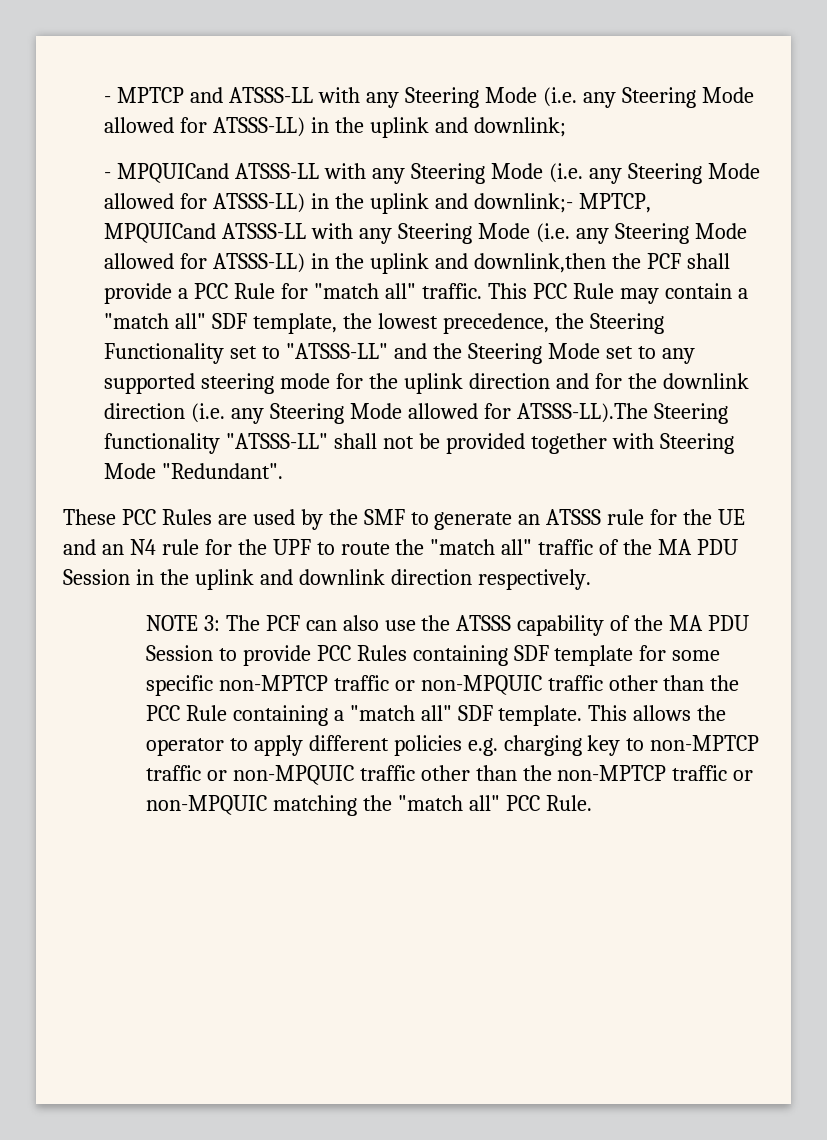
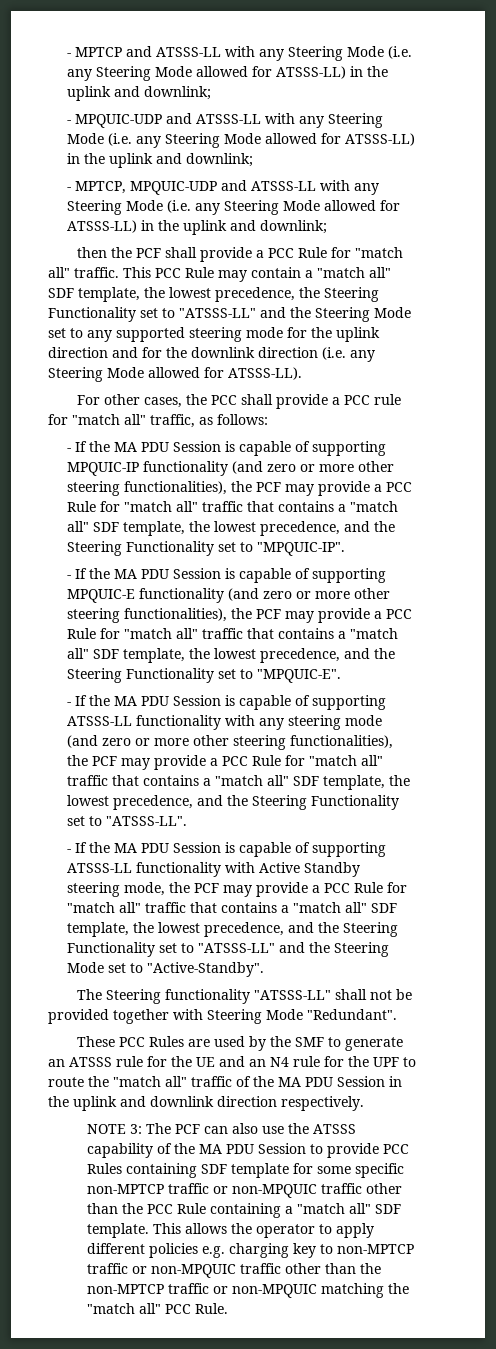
[117,163,230,183] MPQUICand -> [75,113,193,128] MPQUIC-UDP and
[474,193,651,213] [104,223,217,243] downlink;- MPTCP, MPQUICand -> [186,153,254,167] [67,180,248,195] downlink; // - MPTCP, MPQUIC-UDP and
[474,253,607,273] downlink,then -> [260,220,328,234] [77,247,108,258] downlink; // then
[517,403,649,423] ATSSS-LL).The -> [228,367,302,380] [77,394,402,409] [48,414,268,428] [67,441,387,456] [67,461,395,476] [67,481,413,496] [67,501,399,512] [67,521,396,536] [67,541,346,556] [67,568,387,583] [67,588,391,603] [67,608,413,623] [67,628,399,639] [67,648,396,663] [67,668,342,683] [67,695,387,710] [67,715,383,730] [67,735,394,750] [67,755,384,770] [67,775,411,790] [67,795,400,810] [67,816,188,826] [67,842,387,857] [67,862,361,877] [67,882,408,897] [67,902,398,913] [67,922,399,937] [67,942,390,957] [67,962,265,977] [77,989,103,1000] ATSSS-LL). // For other cases, the PCC shall provide a PCC rule for "match all" traffic, as follows: // - If the MA PDU Session is capable of supporting MPQUIC-IP functionality (and zero or more other steering functionalities), the PCF may provide a PCC Rule for "match all" traffic that contains a "match all" SDF template, the lowest precedence, and the Steering Functionality set to "MPQUIC-IP". // - If the MA PDU Session is capable of supporting MPQUIC-E functionality (and zero or more other steering functionalities), the PCF may provide a PCC Rule for "match all" traffic that contains a "match all" SDF template, the lowest precedence, and the Steering Functionality set to "MPQUIC-E". // - If the MA PDU Session is capable of supporting ATSSS-LL functionality with any steering mode (and zero or more other steering functionalities), the PCF may provide a PCC Rule for "match all" traffic that contains a "match all" SDF template, the lowest precedence, and the Steering Functionality set to "ATSSS-LL". // - If the MA PDU Session is capable of supporting ATSSS-LL functionality with Active Standby steering mode, the PCF may provide a PCC Rule for "match all" traffic that contains a "match all" SDF template, the lowest precedence, and the Steering Functionality set to "ATSSS-LL" and the Steering Mode set to "Active-Standby". // The

